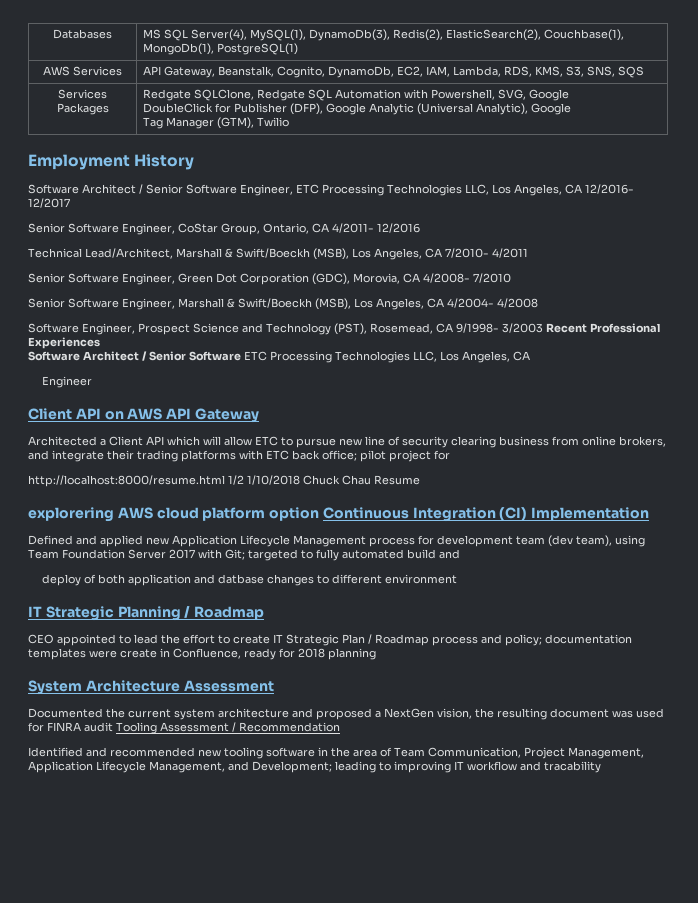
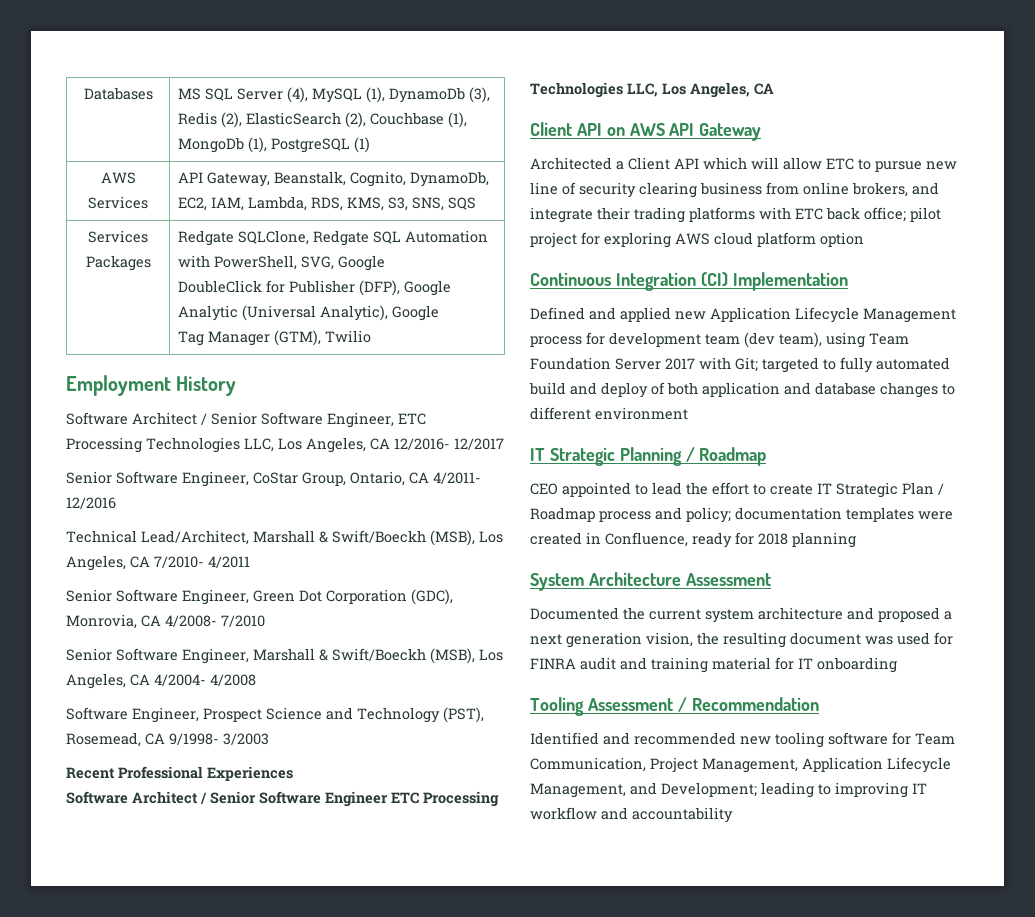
[190,29,624,41] [142,43,298,55] Server(4), MySQL(1), DynamoDb(3), Redis(2), ElasticSearch(2), Couchbase(1), MongoDb(1), PostgreSQL(1) -> [236,87,490,103] [177,112,467,128] [177,137,370,153] Server (4), MySQL (1), DynamoDb (3), Redis (2), ElasticSearch (2), Couchbase (1), MongoDb (1), PostgreSQL (1)
[430,89,495,100] Powershell, -> [213,255,297,270] PowerShell,
[353,273,400,284] Morovia, -> [66,614,137,629] Monrovia,
(543, 328) none -> (269, 739) //
[244,351,530,363] [42,376,93,388] ETC Processing Technologies LLC, Los Angeles, CA // Engineer -> [325,791,499,807] [530,82,774,98] Engineer ETC Processing Technologies LLC, Los Angeles, CA
[28,475,420,487] [28,507,114,522] // http://localhost:8000/resume.html 1/2 1/10/2018 Chuck Chau Resume // explorering -> [604,232,671,248] exploring
(320, 514) none -> (864, 239) //
(460, 554) // -> (597, 388) none
[218,574,265,584] datbase -> [815,382,876,395] database
[120,649,157,658] create -> [530,532,582,545] created
[384,708,434,718] NextGen -> [530,632,642,648] next generation
(113, 727) none -> [620,657,897,673] and training material for IT onboarding //
[318,747,392,757] in the area of -> [892,732,911,745] for
[544,761,601,773] tracability -> [632,807,733,823] accountability

